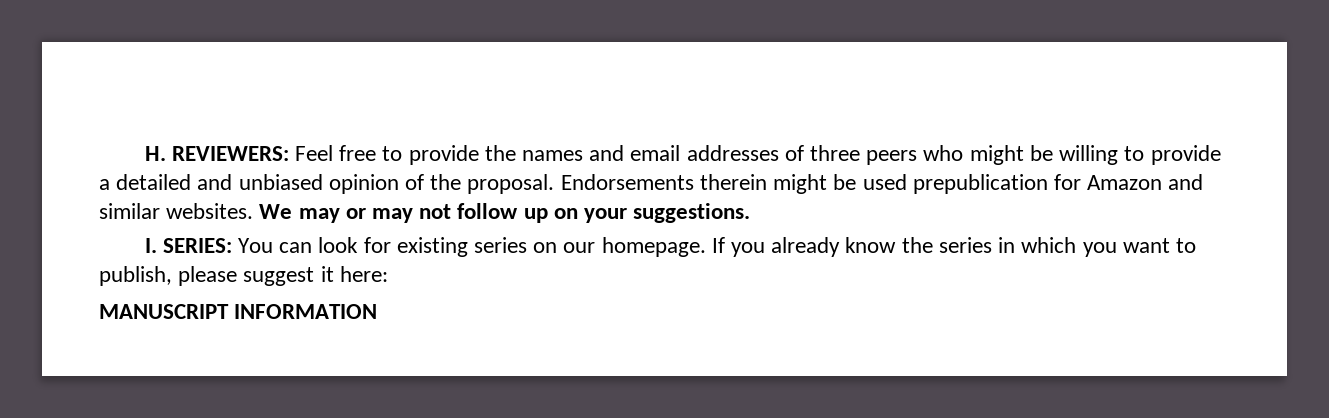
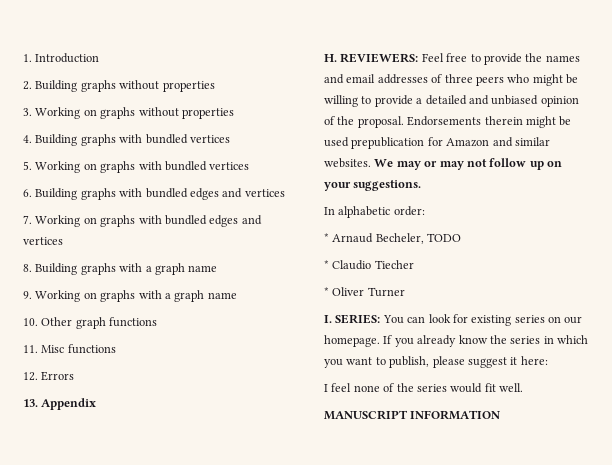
(144, 153) none -> [23,53,100,63] [23,80,215,92] [23,107,234,119] [23,134,230,146] [23,161,250,173] [23,188,285,200] [23,215,262,227] [23,237,63,245] [23,263,218,275] [23,290,237,302] [23,317,158,329] [23,344,116,354] [23,371,75,381] [23,398,97,410] 1. Introduction // 2. Building graphs without properties // 3. Working on graphs without properties // 4. Building graphs with bundled vertices // 5. Working on graphs with bundled vertices // 6. Building graphs with bundled edges and vertices // 7. Working on graphs with bundled edges and vertices // 8. Building graphs with a graph name // 9. Working on graphs with a graph name // 10. Other graph functions // 11. Misc functions // 12. Errors // 13. Appendix //
(751, 213) none -> [324,206,425,218] [324,233,462,244] [324,260,414,270] [324,287,405,297] // In alphabetic order: // * Arnaud Becheler, TODO // * Claudio Tiecher // * Oliver Turner
(388, 274) none -> [324,383,523,393] // I feel none of the series would fit well.

